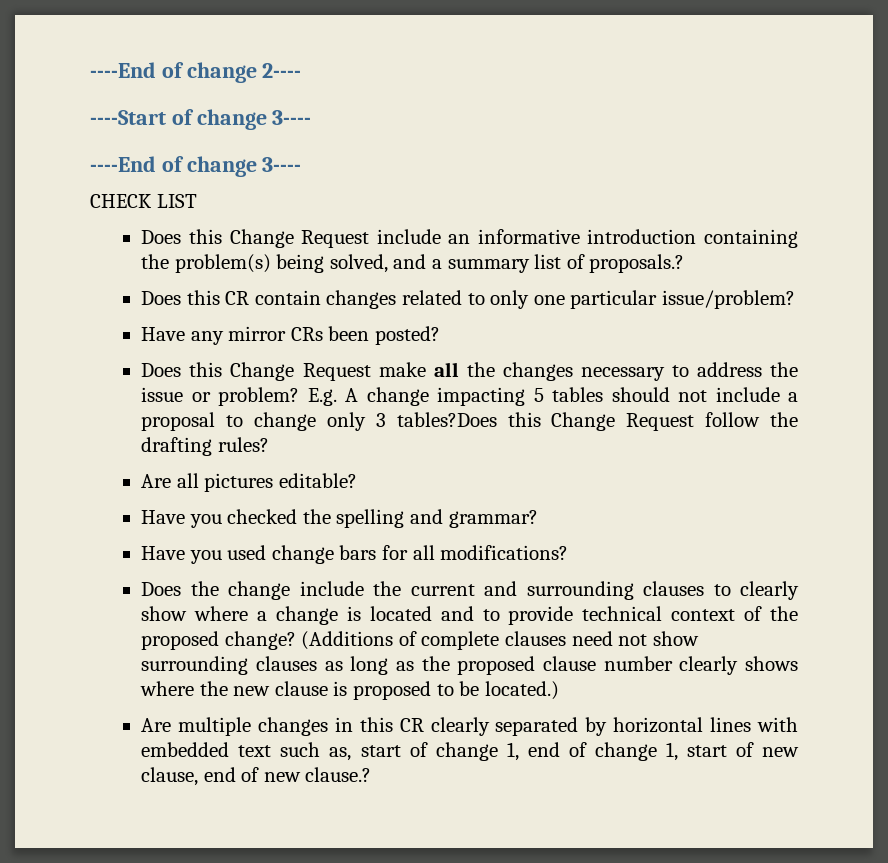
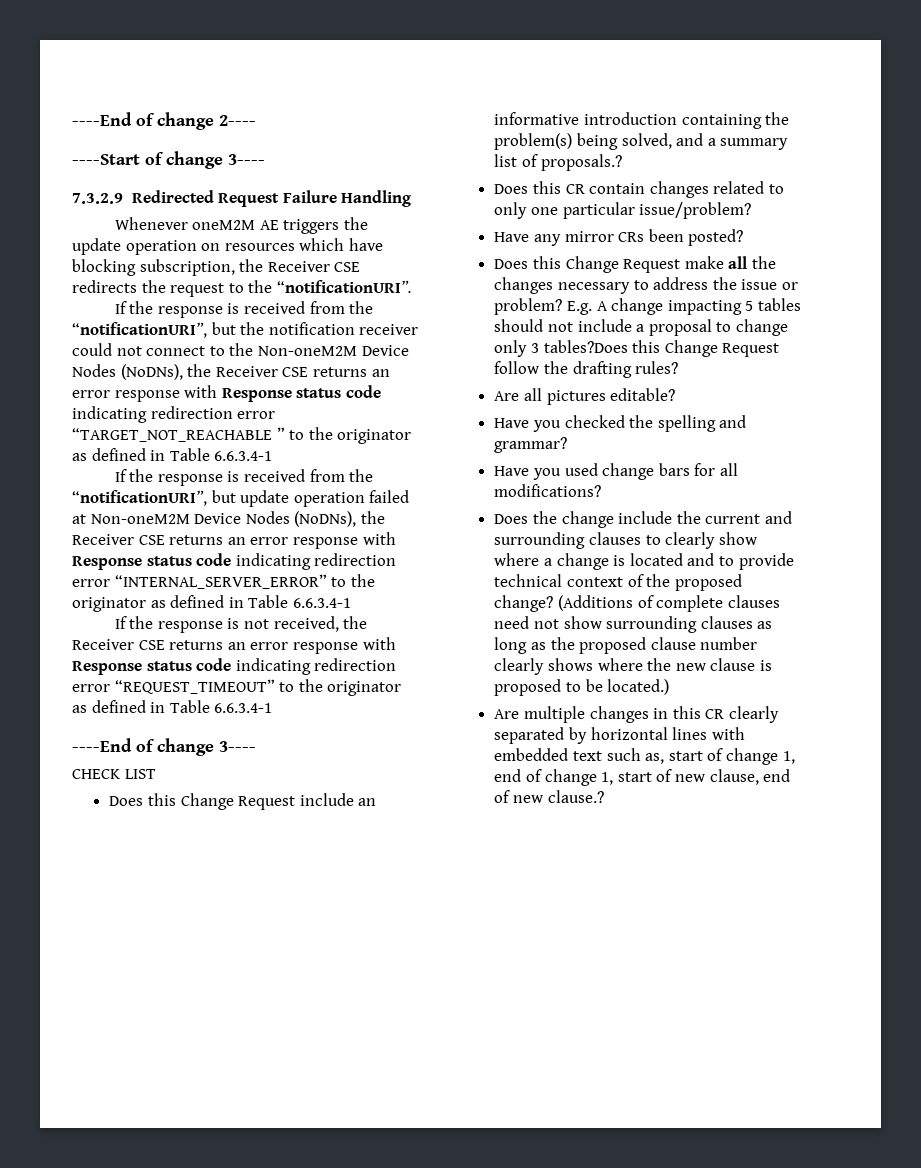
(312, 117) none -> [72,190,412,207] [114,217,368,234] [72,238,383,255] [72,259,361,276] [72,280,412,297] [114,301,374,318] [72,322,419,338] [72,343,409,356] [72,364,390,380] [72,385,381,402] [72,406,276,423] [72,427,412,444] [72,448,273,461] [114,469,374,486] [72,490,410,507] [72,511,385,527] [72,532,396,549] [72,553,397,570] [72,574,375,589] [72,595,351,612] [114,616,368,633] [72,637,396,654] [72,658,397,675] [72,679,402,696] [72,700,273,713] // 7.3.2.9 Redirected Request Failure Handling // Whenever oneM2M AE triggers the update operation on resources which have blocking subscription, the Receiver CSE redirects the request to the “notificationURI”. // If the response is received from the “notificationURI”, but the notification receiver could not connect to the Non-oneM2M Device Nodes (NoDNs), the Receiver CSE returns an error response with Response status code indicating redirection error “TARGET_NOT_REACHABLE ” to the originator as defined in Table 6.6.3.4-1 // If the response is received from the “notificationURI”, but update operation failed at Non-oneM2M Device Nodes (NoDNs), the Receiver CSE returns an error response with Response status code indicating redirection error “INTERNAL_SERVER_ERROR” to the originator as defined in Table 6.6.3.4-1 // If the response is not received, the Receiver CSE returns an error response with Response status code indicating redirection error “REQUEST_TIMEOUT” to the originator as defined in Table 6.6.3.4-1

